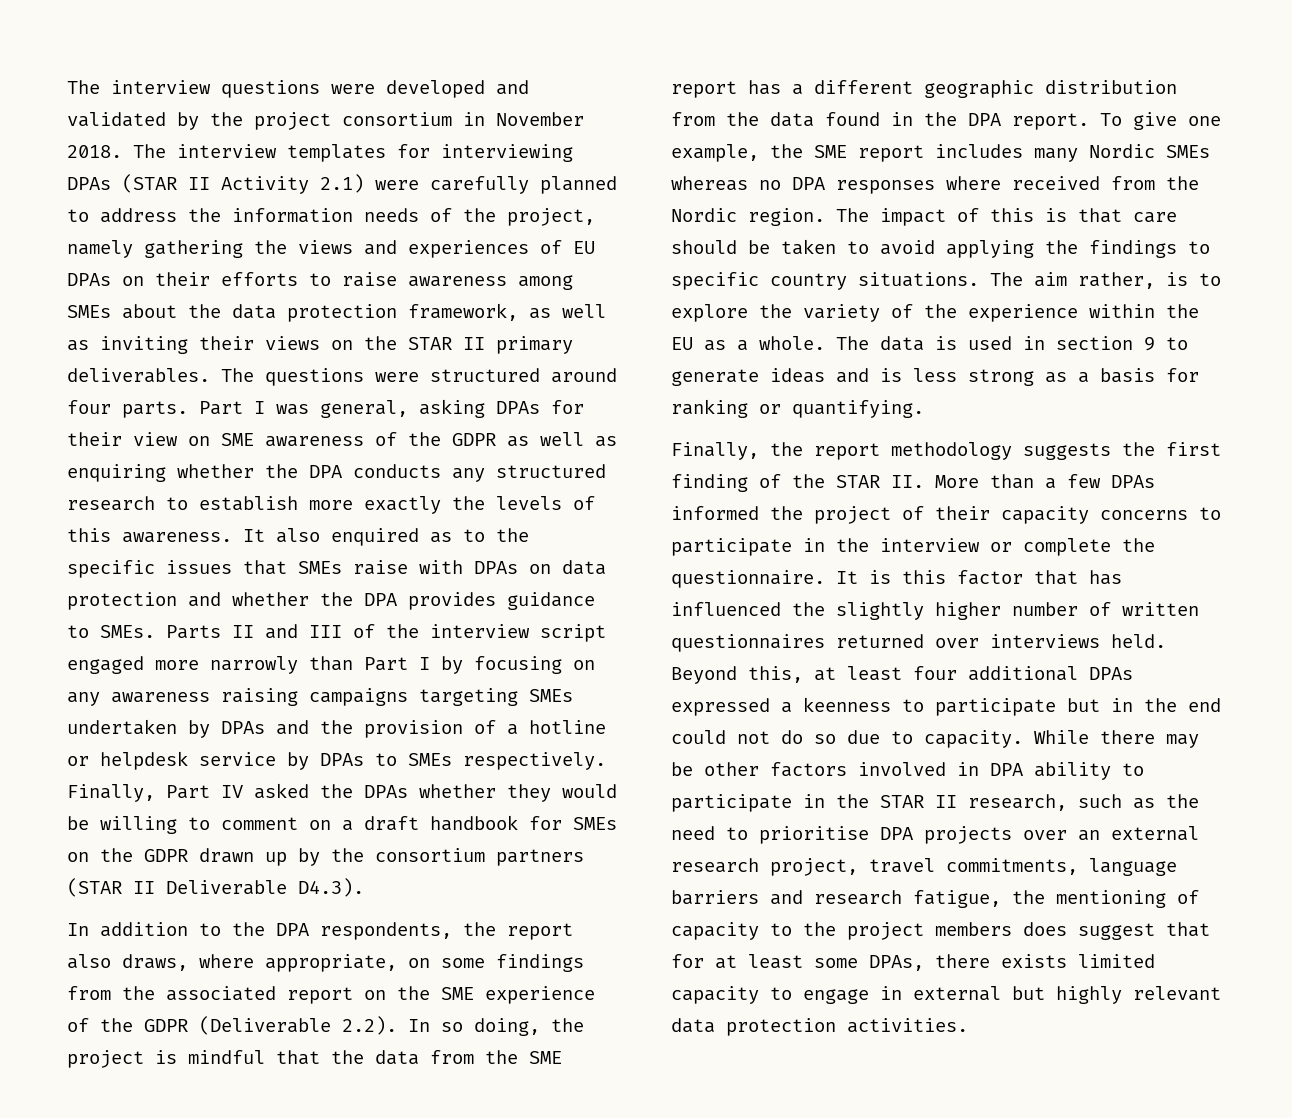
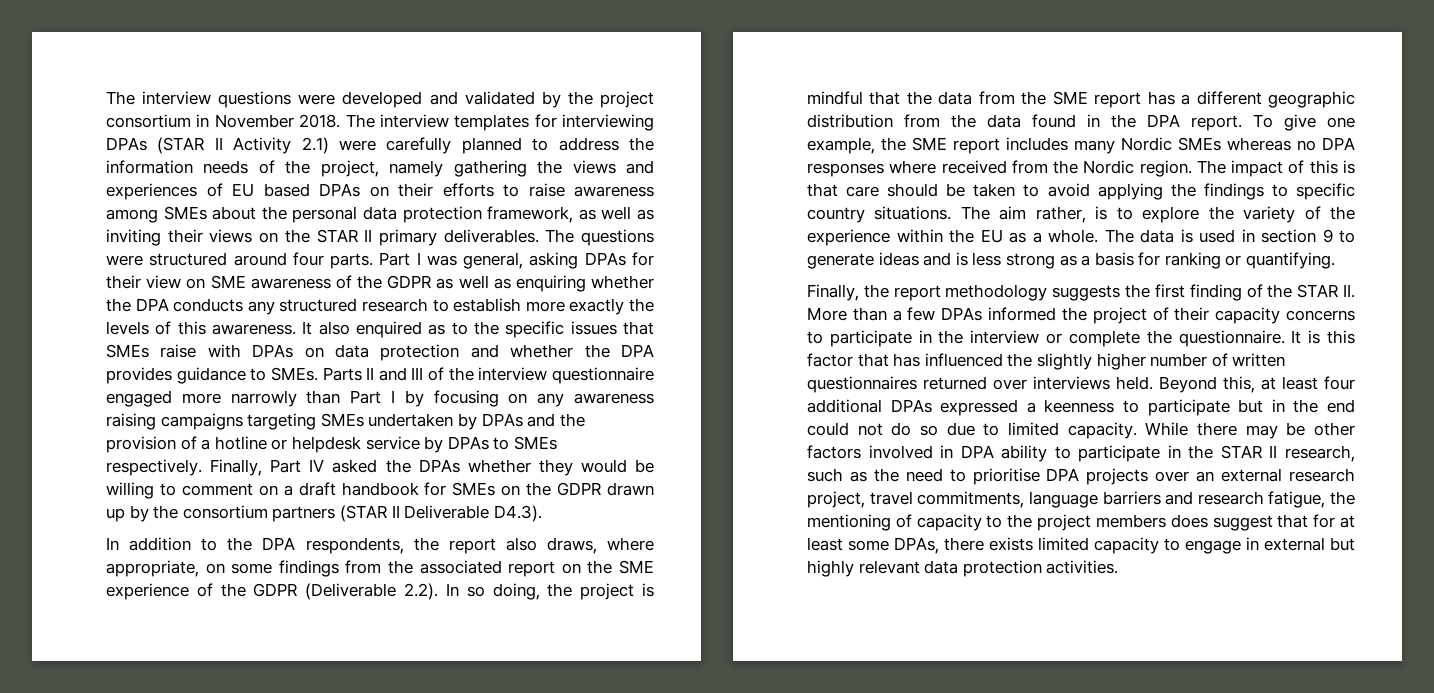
(595, 247) none -> [263,183,310,197] based
(221, 311) none -> [292,206,358,223] personal
[540,624,606,642] script -> [551,367,654,384] questionnaire
(913, 737) none -> [1008,422,1059,436] limited

